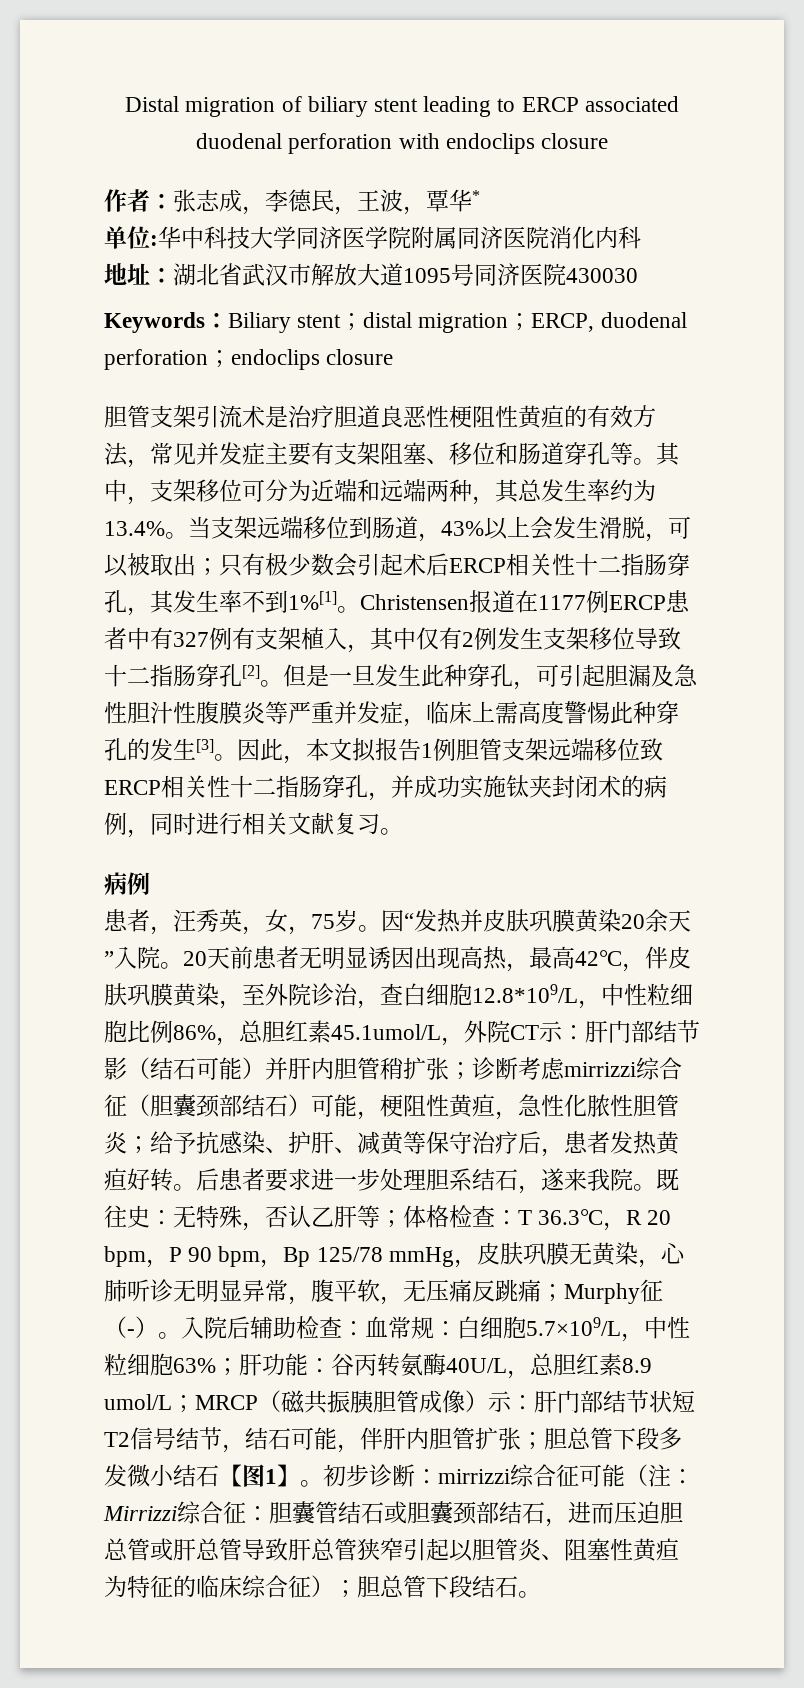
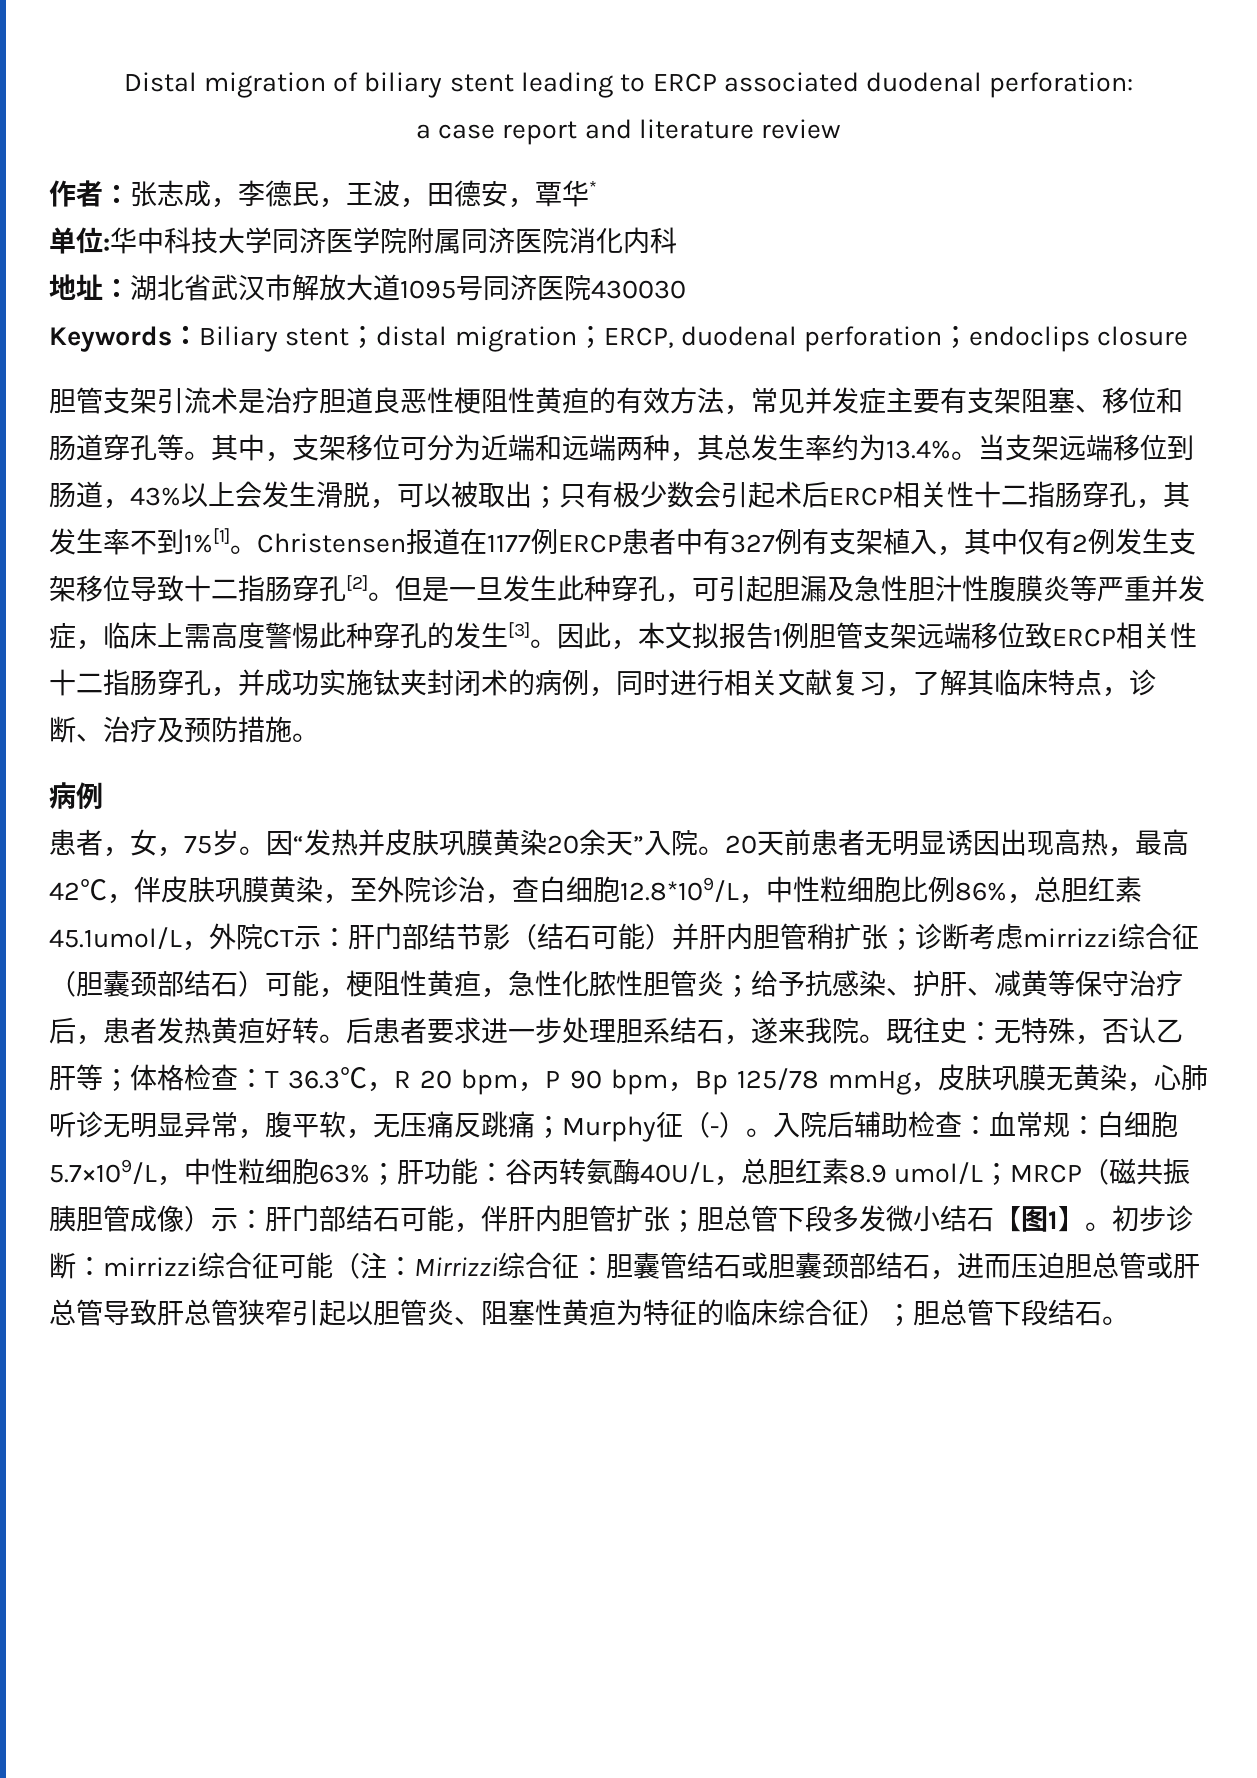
[288,133,608,154] perforation with endoclips closure -> [989,72,1134,98] [415,119,842,145] perforation: // a case report and literature review
(426, 210) none -> [427,180,535,208] 田德安，
(380, 824) none -> [886,669,1156,697] [49,716,292,743] ，了解其临床特点，诊断、治疗及预防措施
[173,909,265,935] 汪秀英， -> (130, 852) none
[626,1390,695,1413] [104,1427,268,1453] 节状短T2信号结节，结 -> (373, 1218) none

